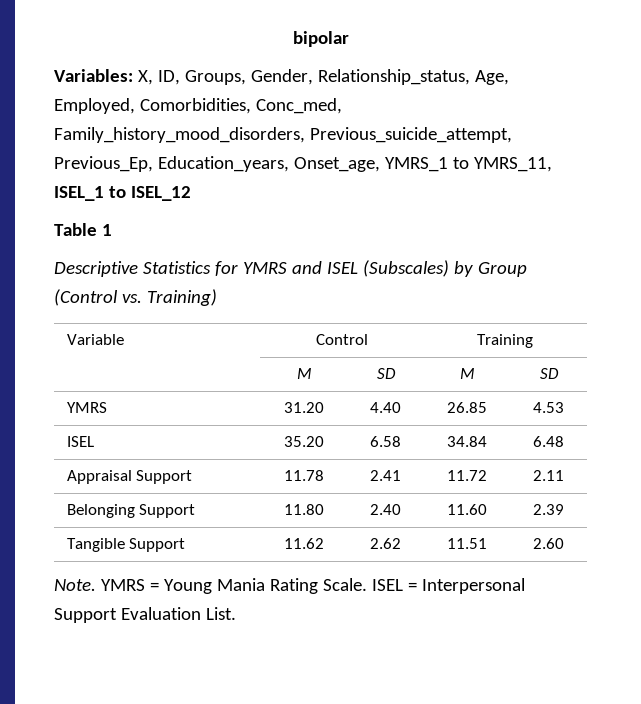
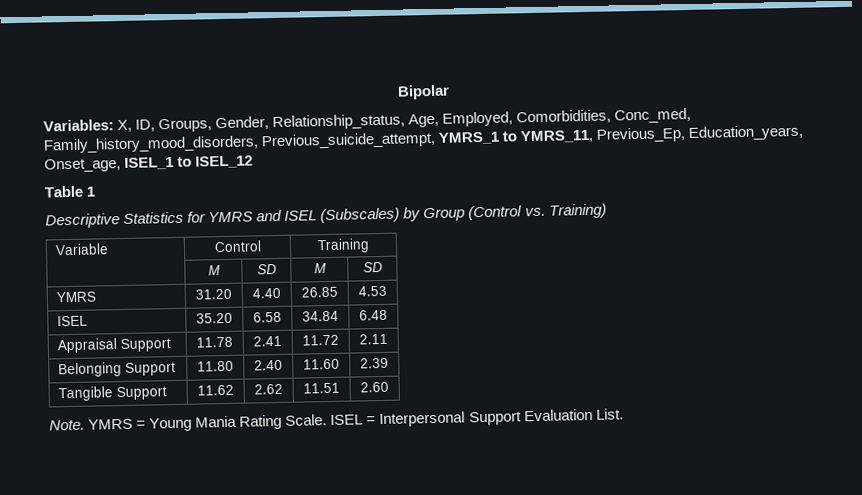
[292,31,349,47] bipolar -> [397,84,450,100] Bipolar
[54,156,552,172] Previous_Ep, Education_years, Onset_age, YMRS_1 to YMRS_11, -> [438,124,804,145] [44,158,121,173] YMRS_1 to YMRS_11, Previous_Ep, Education_years, Onset_age,

